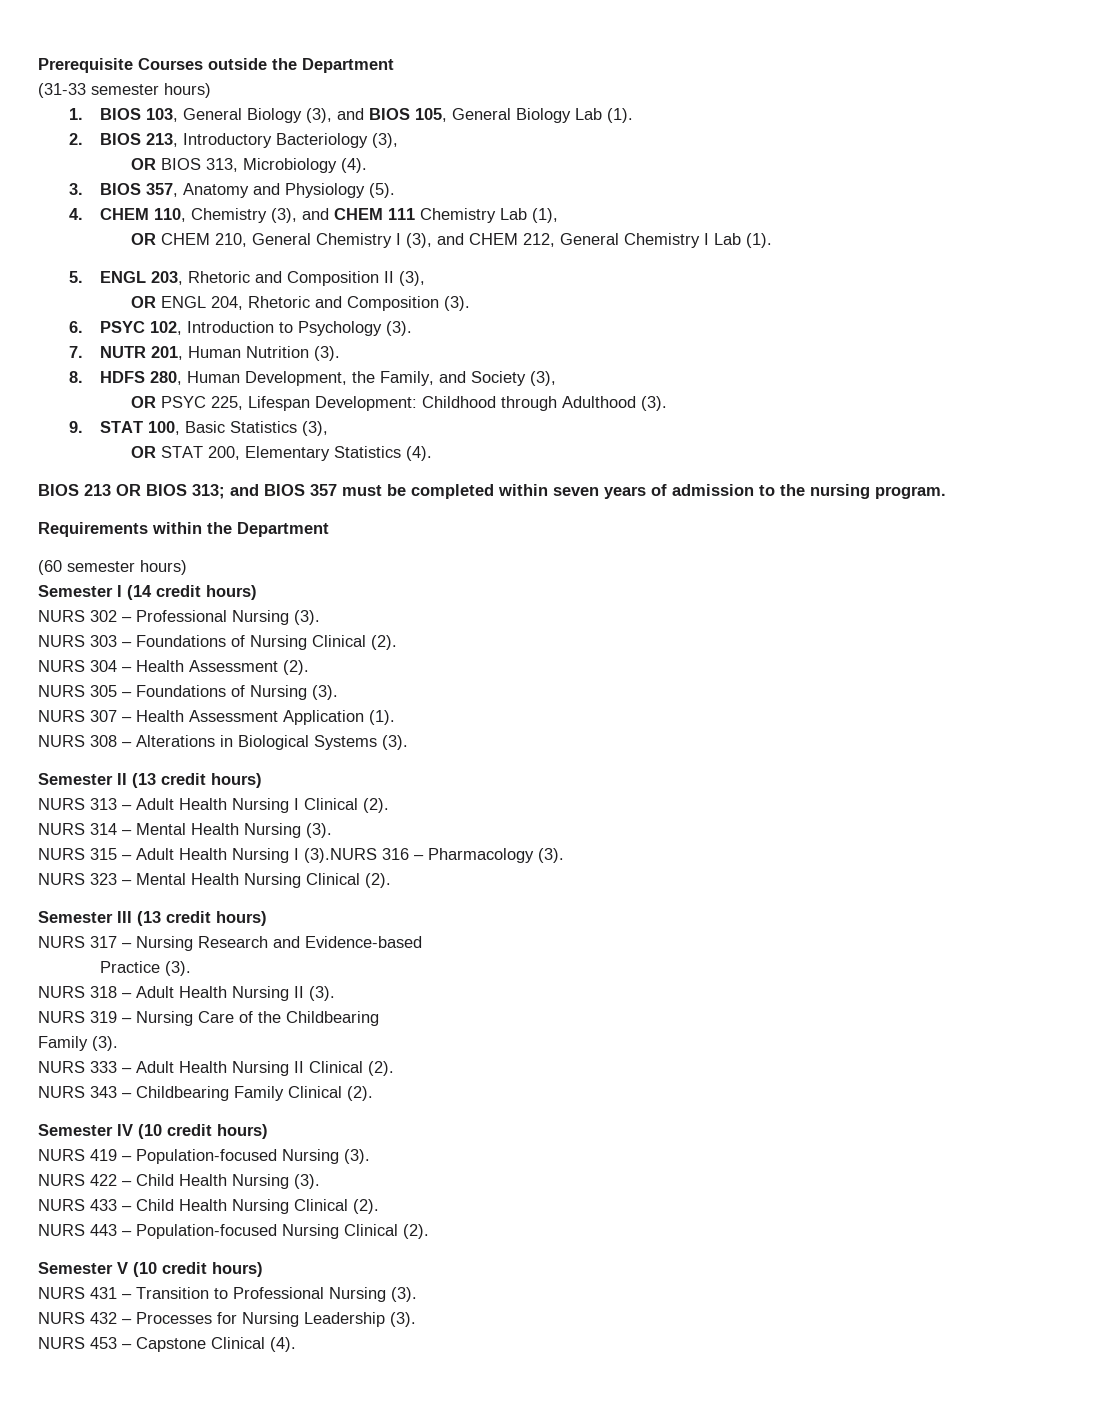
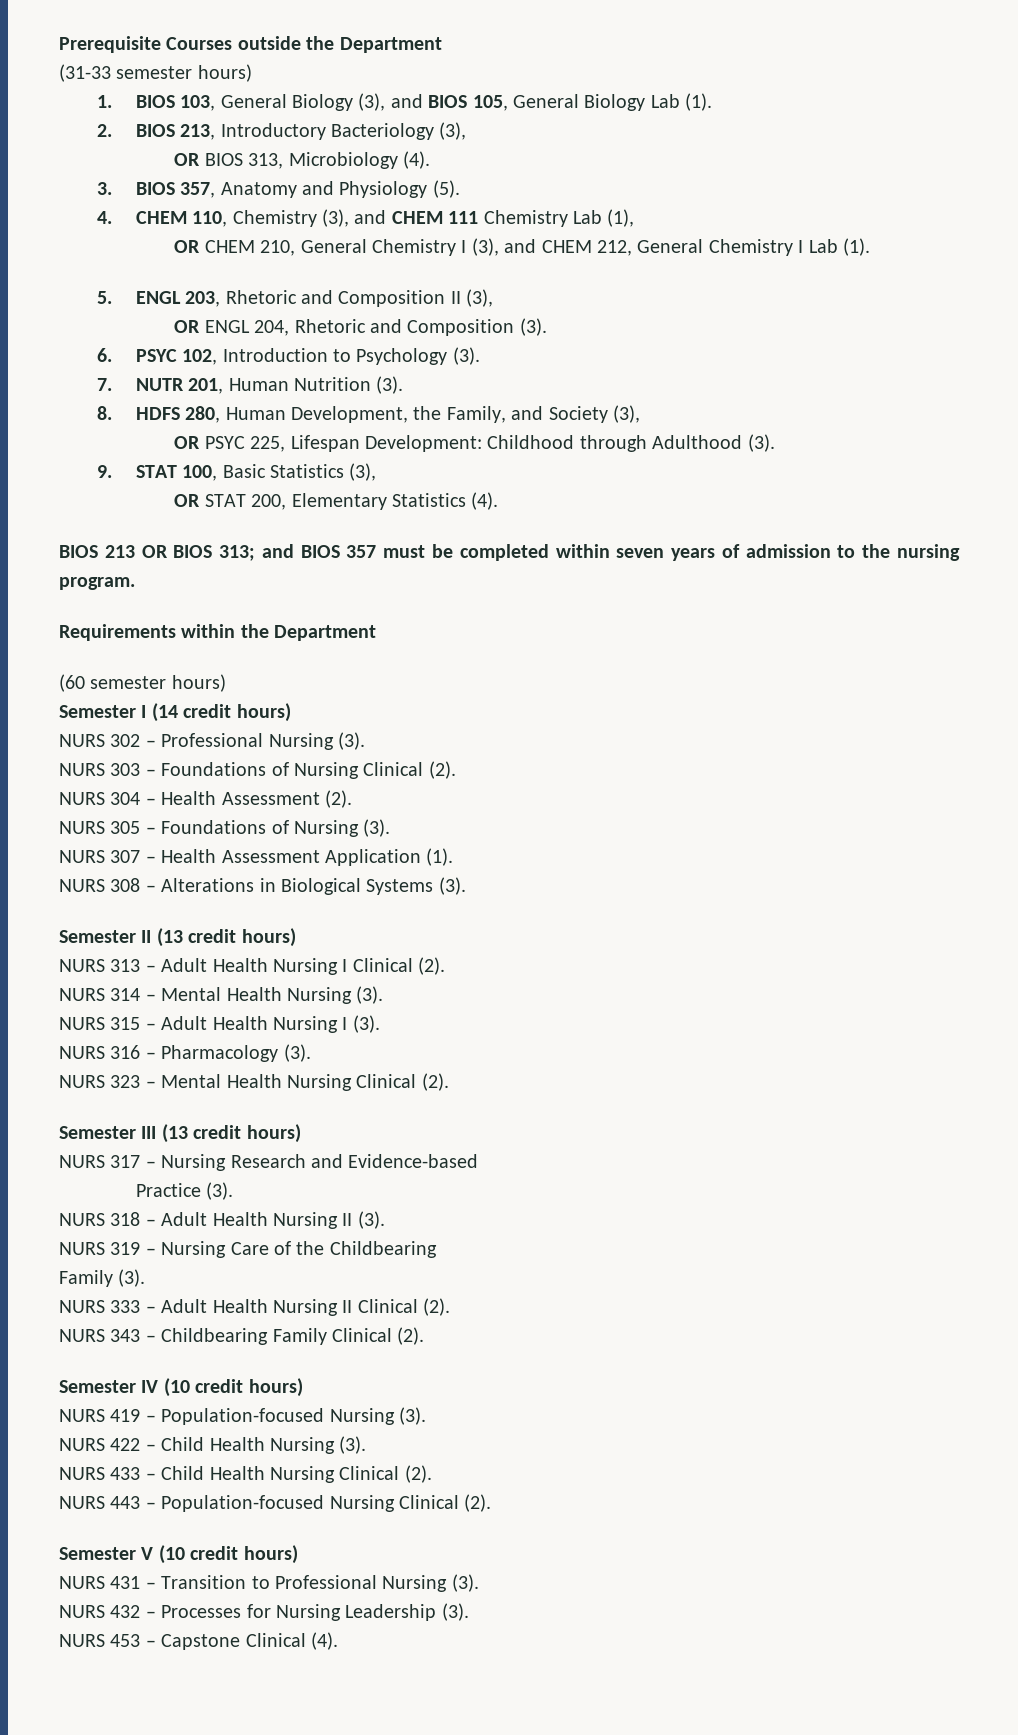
[304,848,377,863] (3).NURS -> [352,1015,380,1033] [59,1046,105,1059] (3). // NURS

